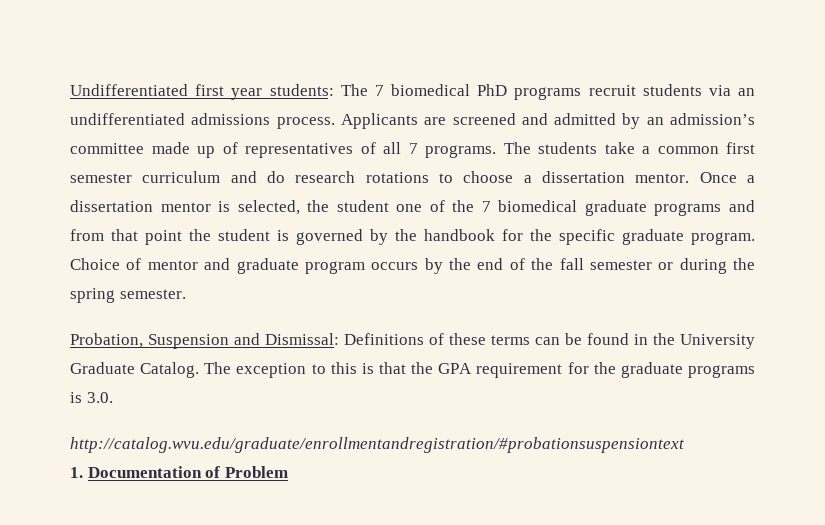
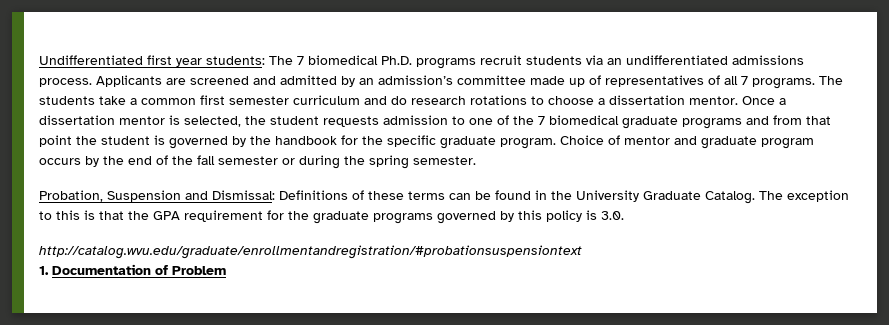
[477,84,508,96] PhD -> [381,56,412,65] Ph.D.
(389, 206) none -> [323,115,465,127] requests admission to
(755, 371) none -> [437,210,582,224] governed by this policy

